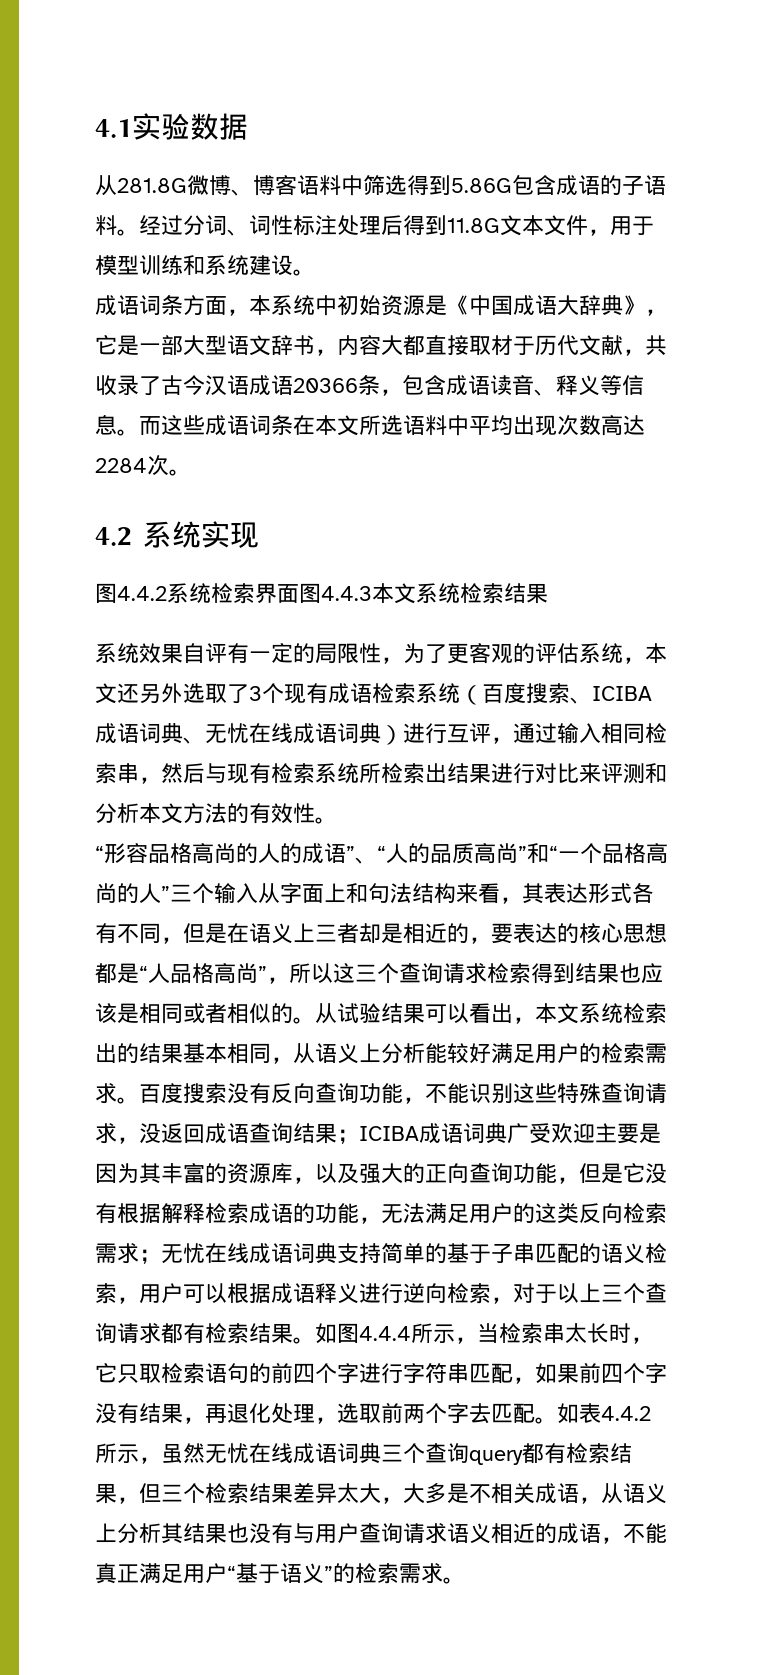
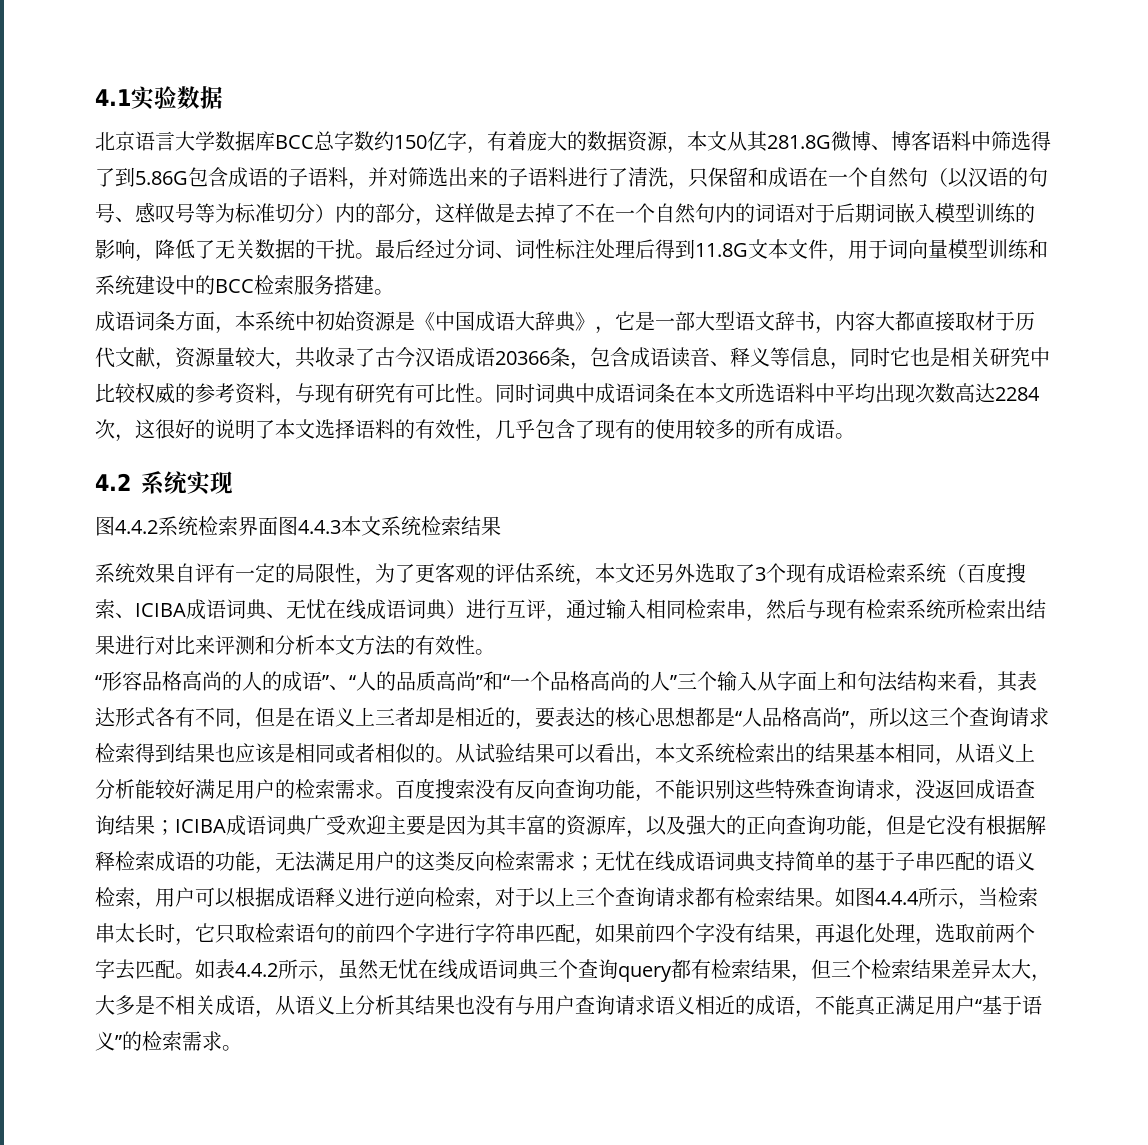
[95,175,117,196] 从 -> [95,131,768,154] 北京语言大学数据库BCC总字数约150亿字，有着庞大的数据资源，本文从其
(429, 185) none -> [95,168,115,187] 了
[117,229,139,236] 。 -> [348,167,1048,190] [95,202,1035,226] [95,239,415,262] ，并对筛选出来的子语料进行了清洗，只保留和成语在一个自然句（以汉语的句号、感叹号等为标准切分）内的部分，这样做是去掉了不在一个自然句内的词语对于后期词嵌入模型训练的影响，降低了无关数据的干扰。最后
(654, 225) none -> [888,239,948,259] 词向量
(293, 265) none -> [175,275,374,295] 中的BCC检索服务搭建
(645, 352) none -> [175,347,295,370] 资源量较大，
[117,415,205,436] 。而这些 -> [830,347,1050,370] [95,383,595,406] ，同时它也是相关研究中比较权威的参考资料，与现有研究有可比性。同时词典中
(169, 465) none -> [115,419,835,442] ，这很好的说明了本文选择语料的有效性，几乎包含了现有的使用较多的所有成语

